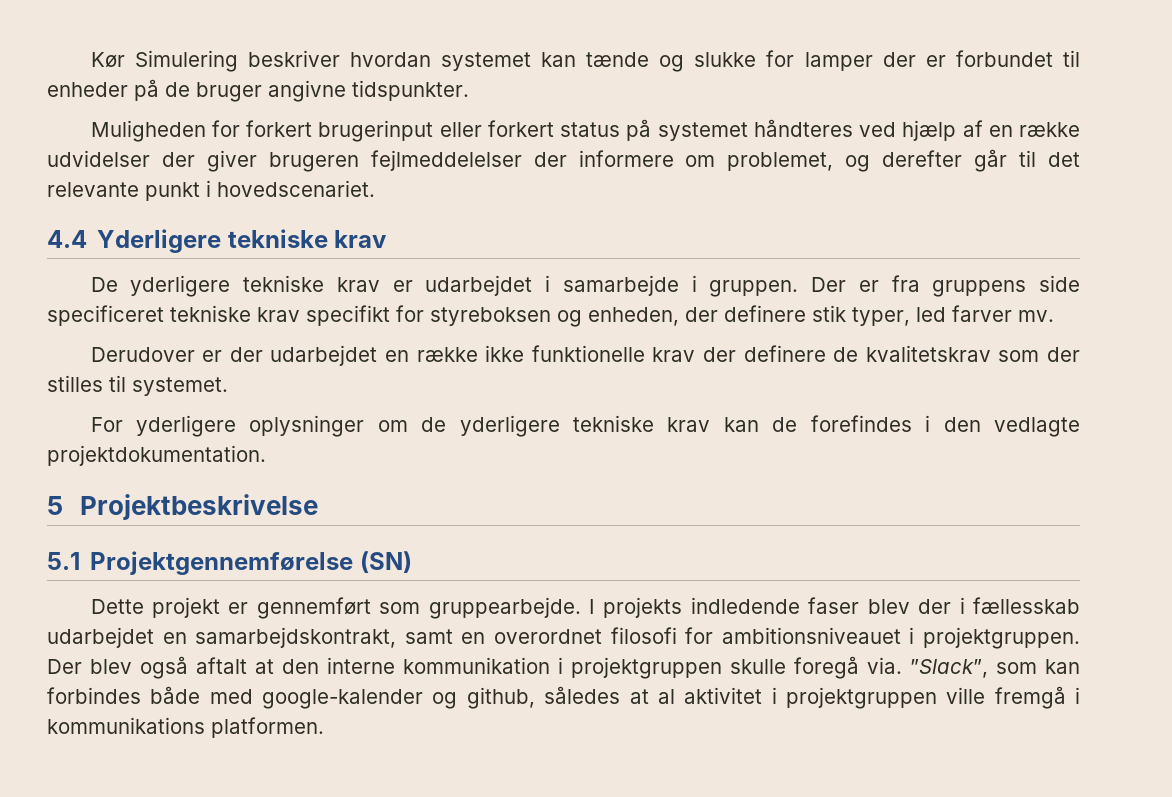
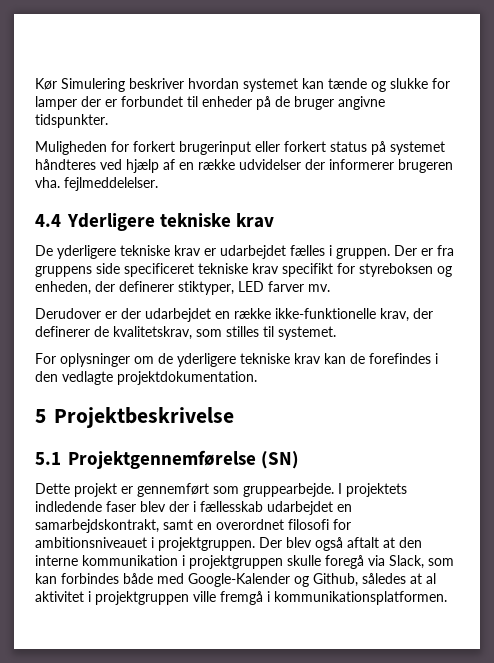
[206,149,1080,172] [47,180,375,201] giver brugeren fejlmeddelelser der informere om problemet, og derefter går til det relevante punkt i hovedscenariet. -> [329,159,453,173] [35,177,158,191] informerer brugeren vha. fejlmeddelelser.
[545,275,679,296] i samarbejde -> [290,245,325,256] fælles
[724,305,946,326] definere stik typer, led -> [119,281,264,295] definerer stiktyper, LED
[485,345,1080,362] ikke funktionelle krav der definere de kvalitetskrav som der -> [275,308,433,322] [35,326,222,340] ikke-funktionelle krav, der definerer de kvalitetskrav, som
[135,415,236,437] yderligere -> (56, 358) none
[603,597,683,618] projekts -> [346,483,407,497] projektets
[867,657,988,678] via. ”Slack”, -> [368,555,424,569] via Slack,
[262,687,535,709] google-kalender og github, -> [188,573,358,587] Google-Kalender og Github,
[47,717,324,738] kommunikations platformen. -> [274,591,447,605] kommunikationsplatformen.

